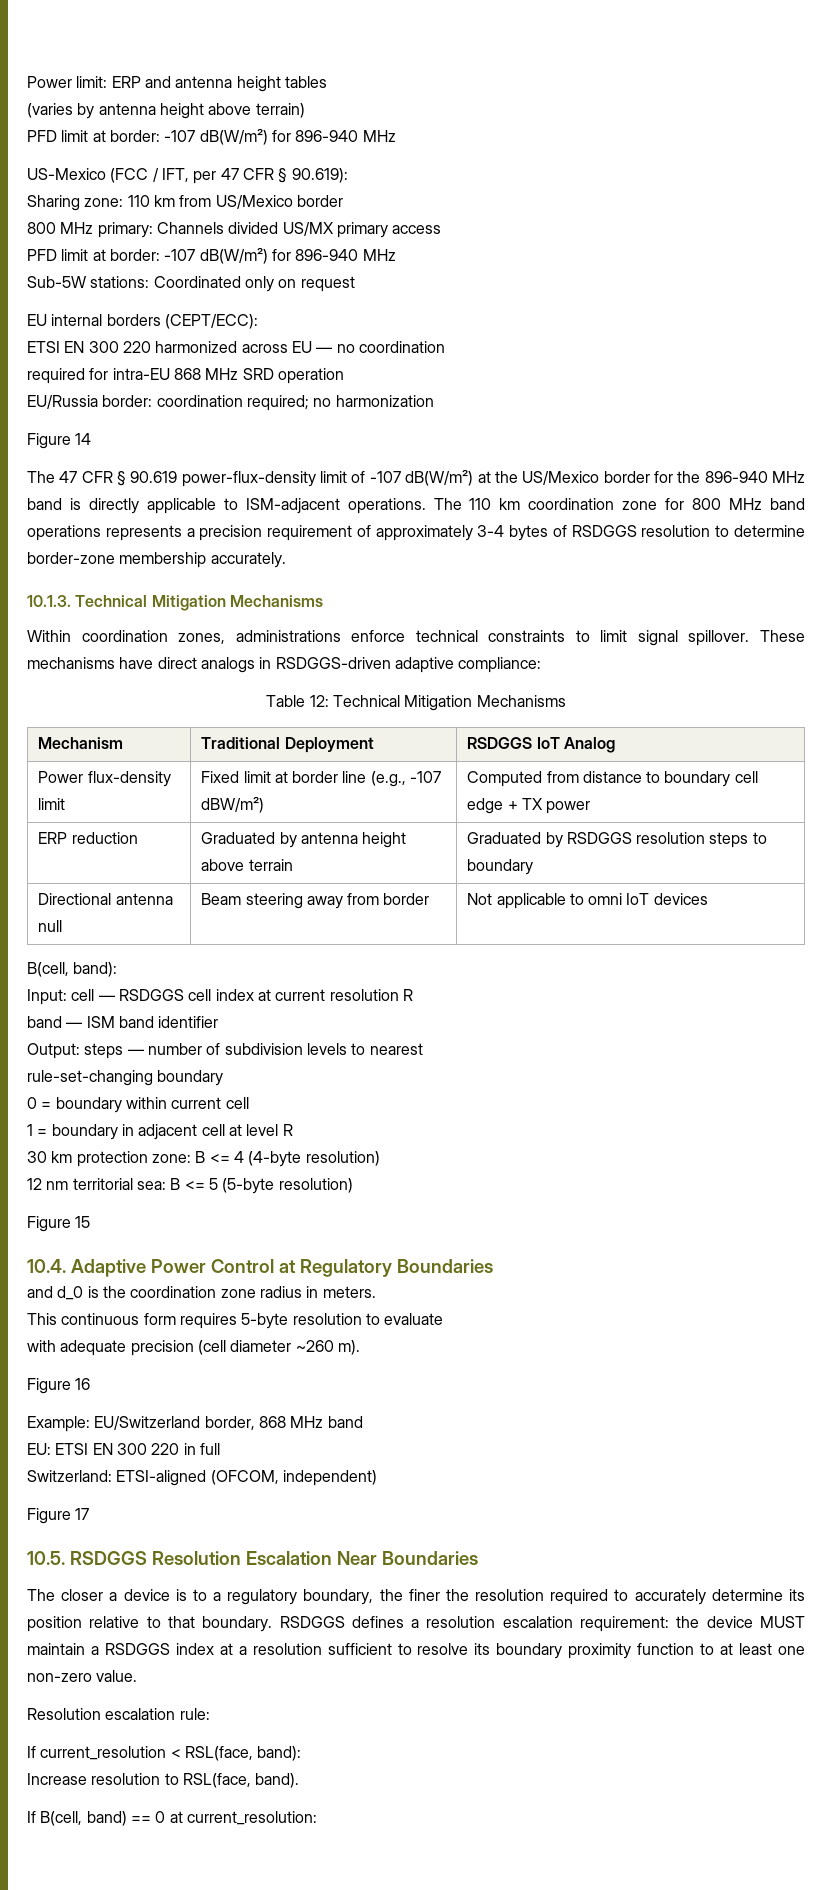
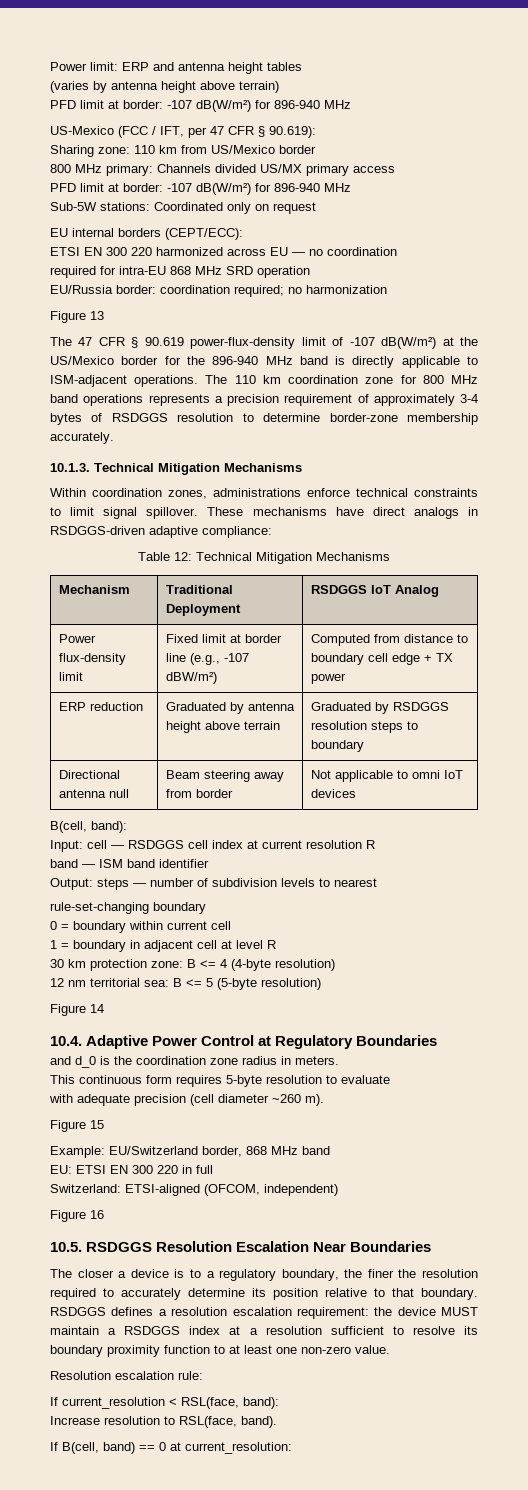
[75,433,92,445] 14 -> [90,311,104,320] 13
[75,1216,91,1228] 15 -> [90,1004,104,1013] 14
[75,1378,91,1390] 16 -> [90,1120,104,1129] 15
[75,1508,90,1520] 17 -> [90,1210,104,1219] 16

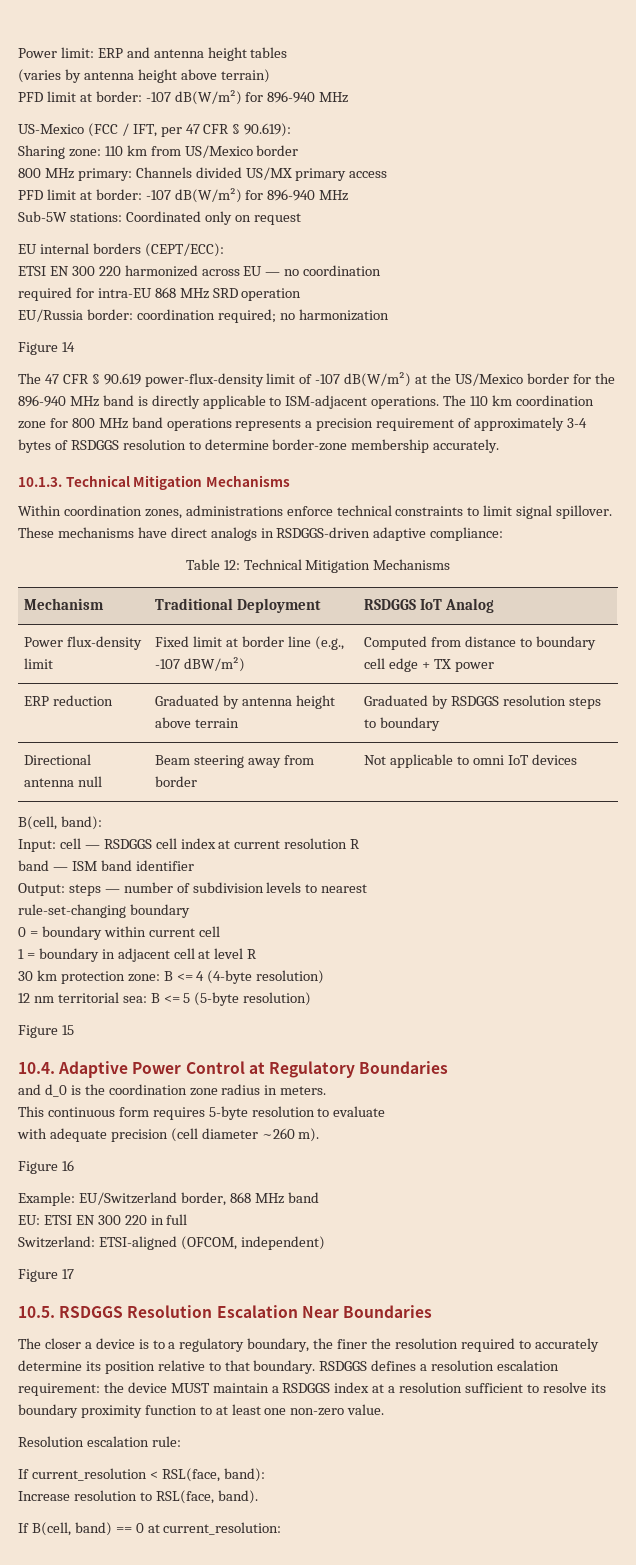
[90,311,104,320] 13 -> [61,342,75,352] 14
[90,1004,104,1013] 14 -> [61,1025,74,1035] 15
[90,1120,104,1129] 15 -> [61,1160,74,1171] 16
[90,1210,104,1219] 16 -> [61,1269,74,1279] 17

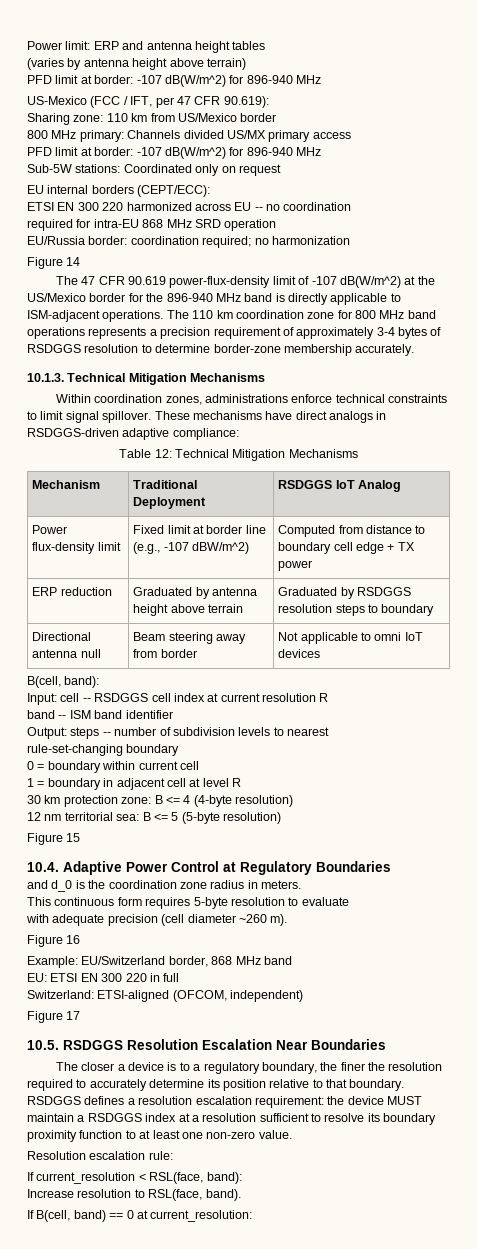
[174,90,242,105] dB(W/m²) -> [164,75,226,87] dB(W/m^2)
[232,124,241,134] § -> (221, 100) none
[174,188,242,203] dB(W/m²) -> [164,147,226,159] dB(W/m^2)
[265,272,281,276] — -> [254,207,263,211] --
[91,374,100,384] § -> (125, 280) none
[344,372,412,387] dB(W/m²) -> [339,276,401,288] dB(W/m^2)
[183,657,245,672] dBW/m²) -> [191,542,249,554] dBW/m^2)
[84,845,100,849] — -> [82,698,91,702] --
[52,867,68,871] — -> [58,715,67,719] --
[104,889,120,893] — -> [102,732,111,736] --

